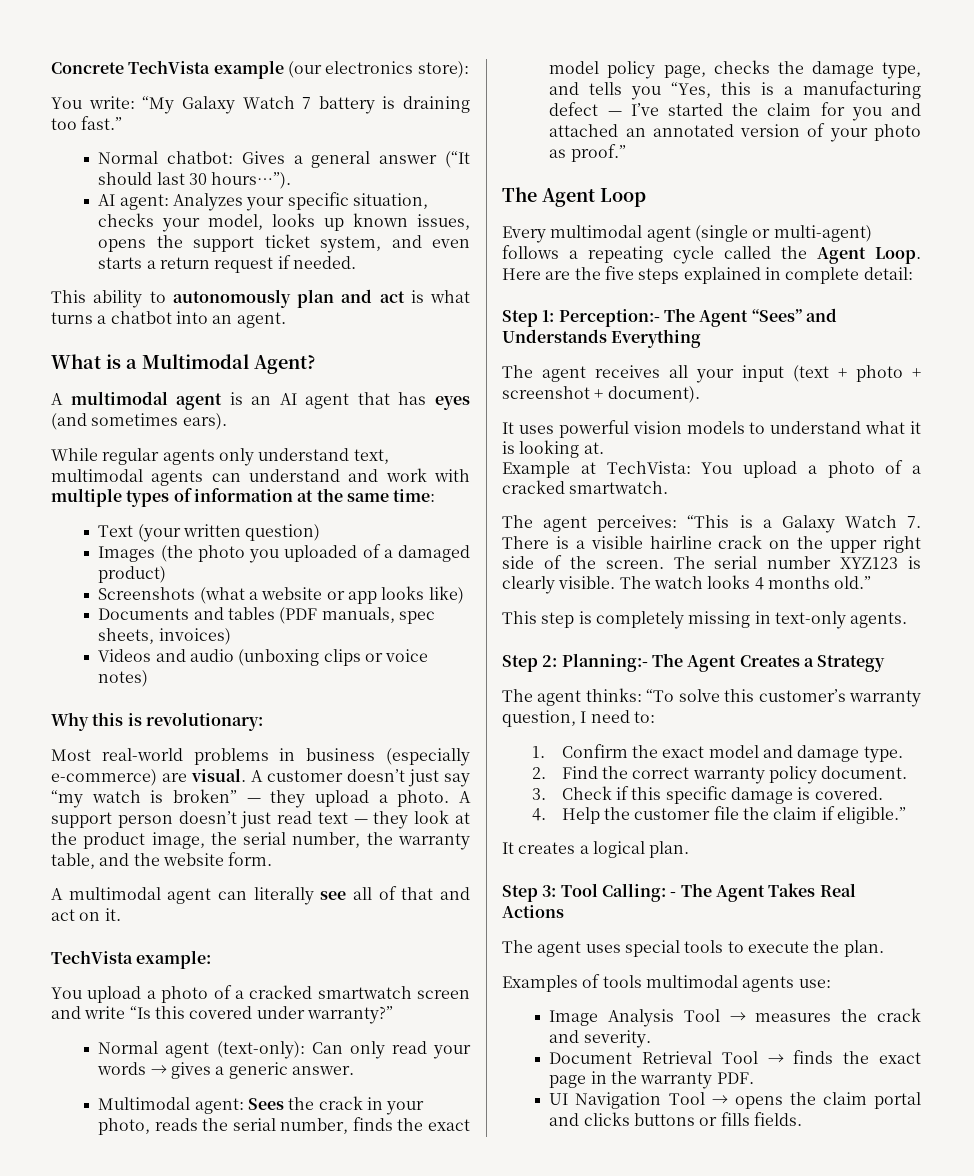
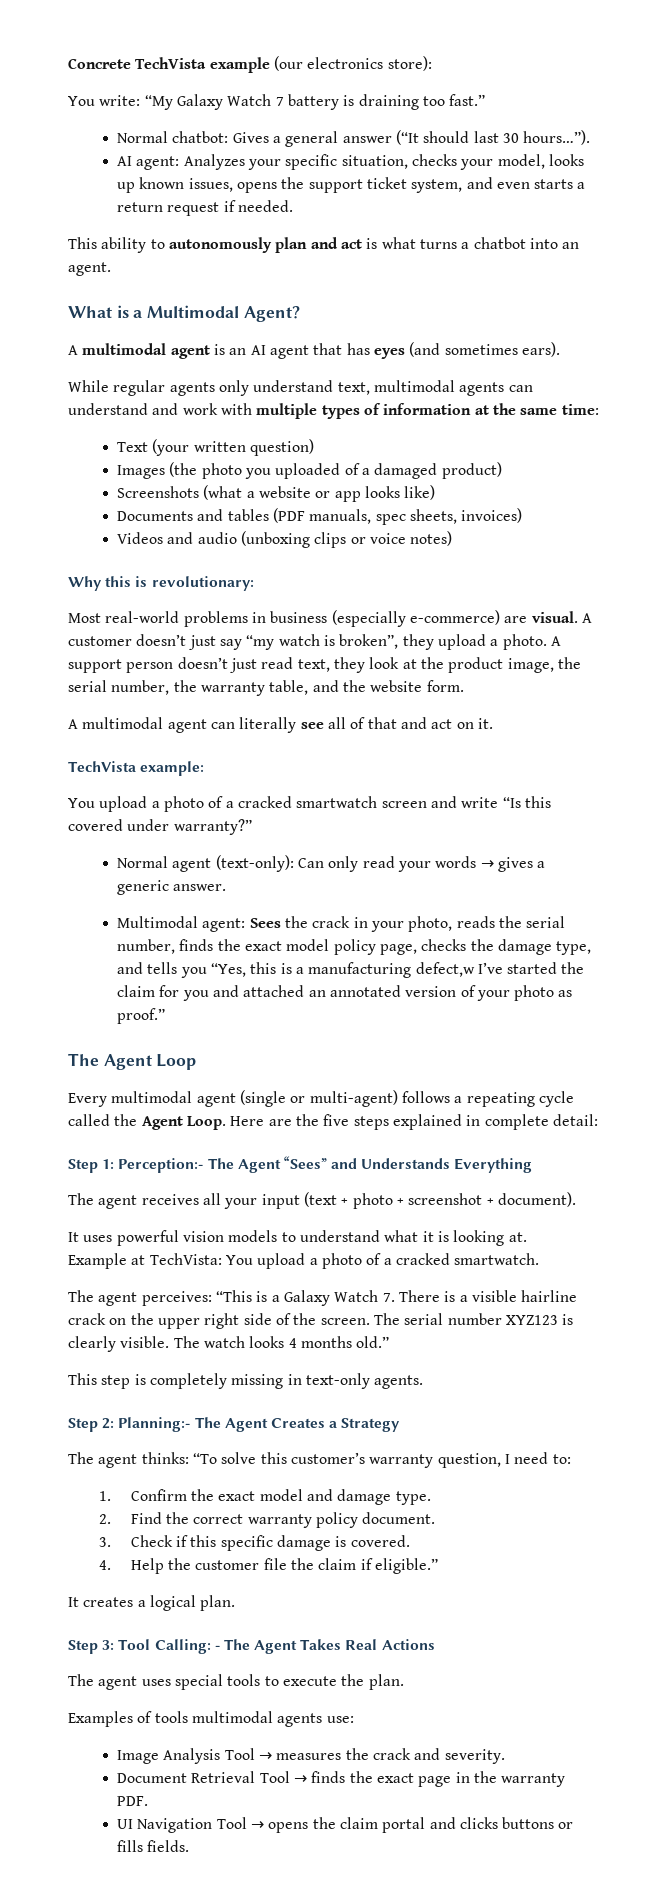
[173,789,261,803] broken” — -> [339,634,399,649] broken”,
[317,812,368,824] text — -> [297,659,330,672] text,
[549,102,622,116] defect — -> [415,962,475,977] defect,w

